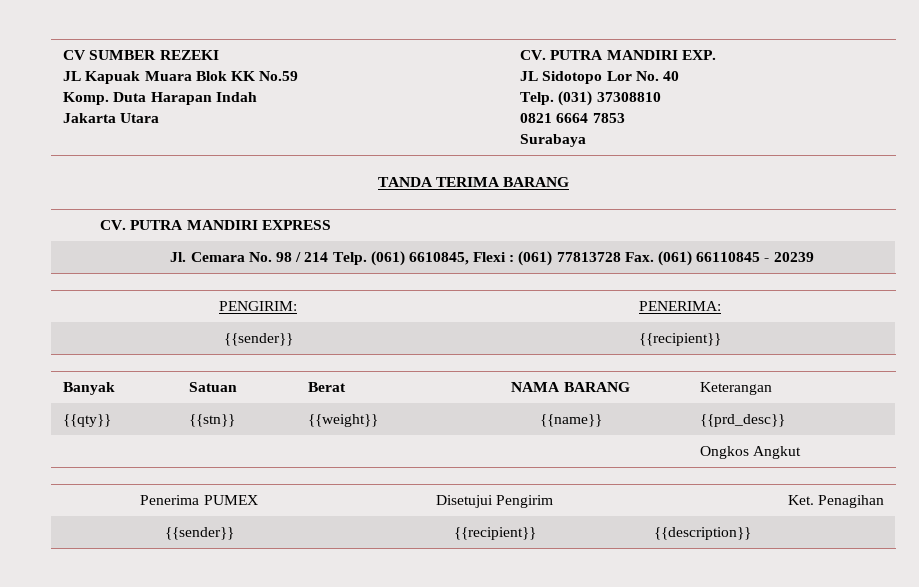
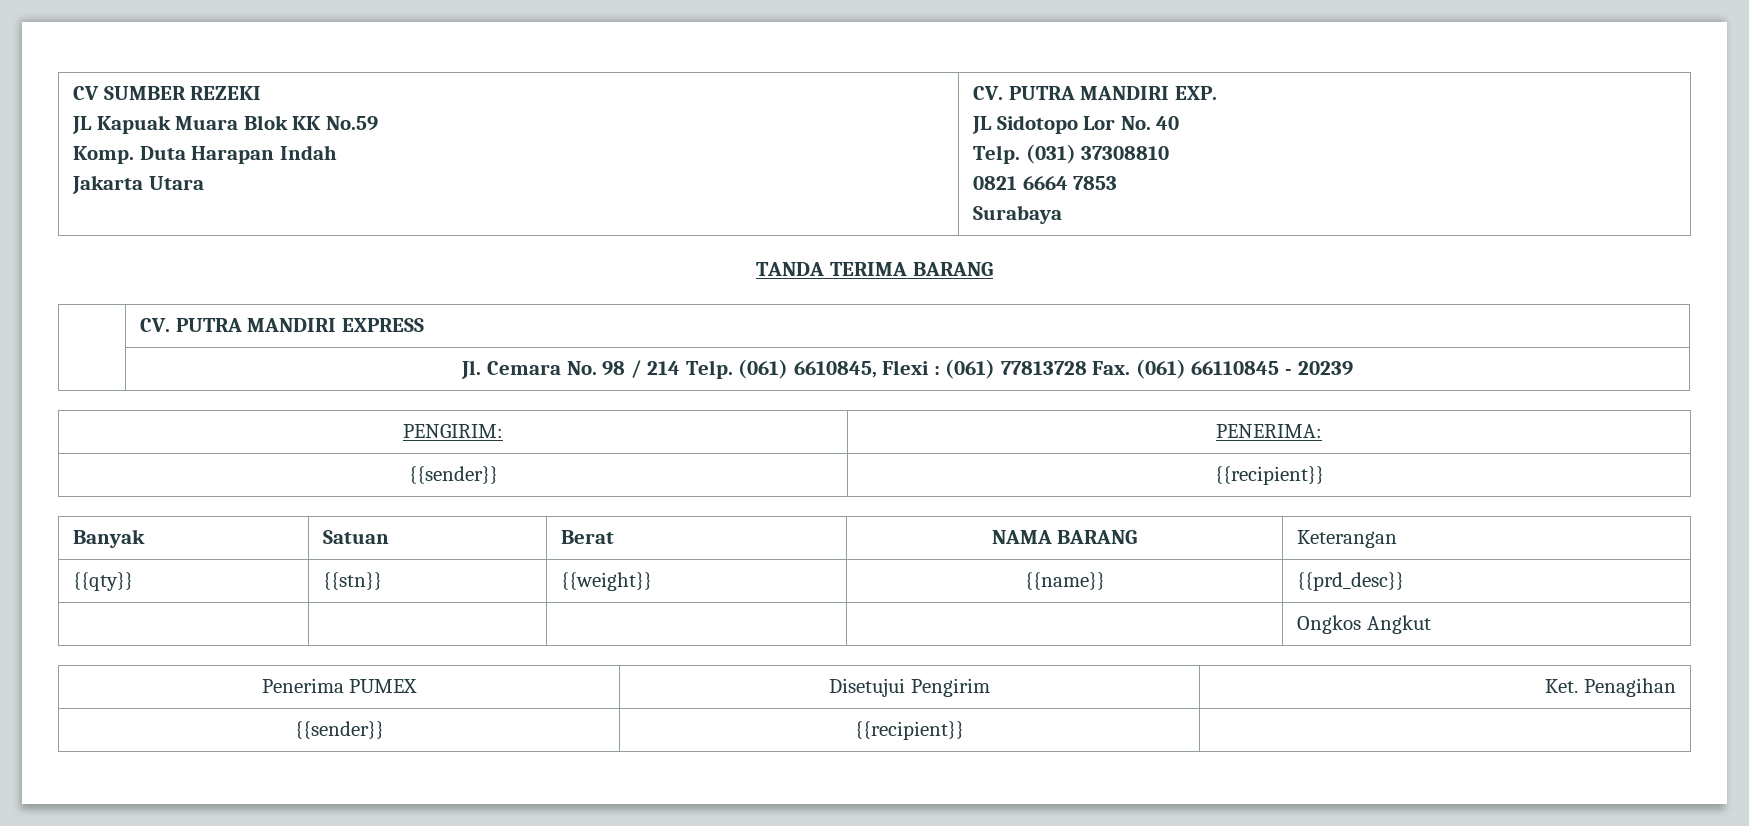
[654,527,752,540] {{description}} -> (964, 730) none

